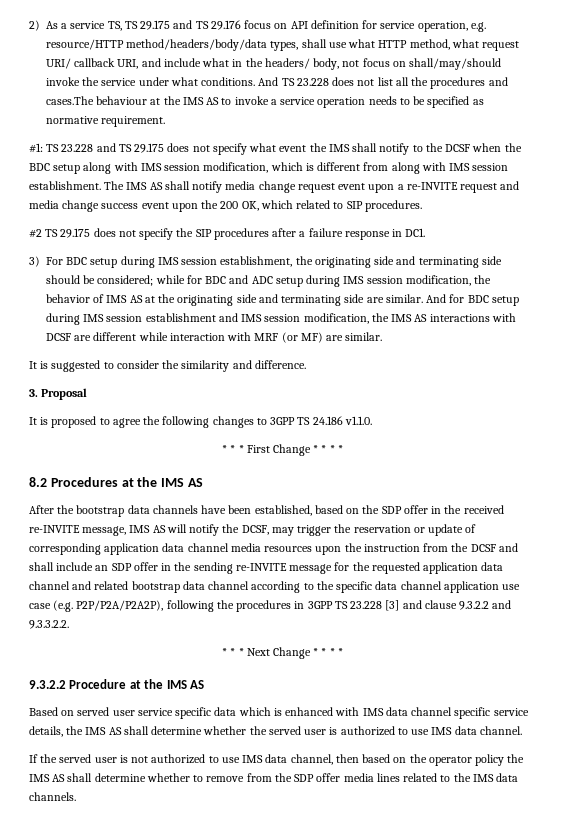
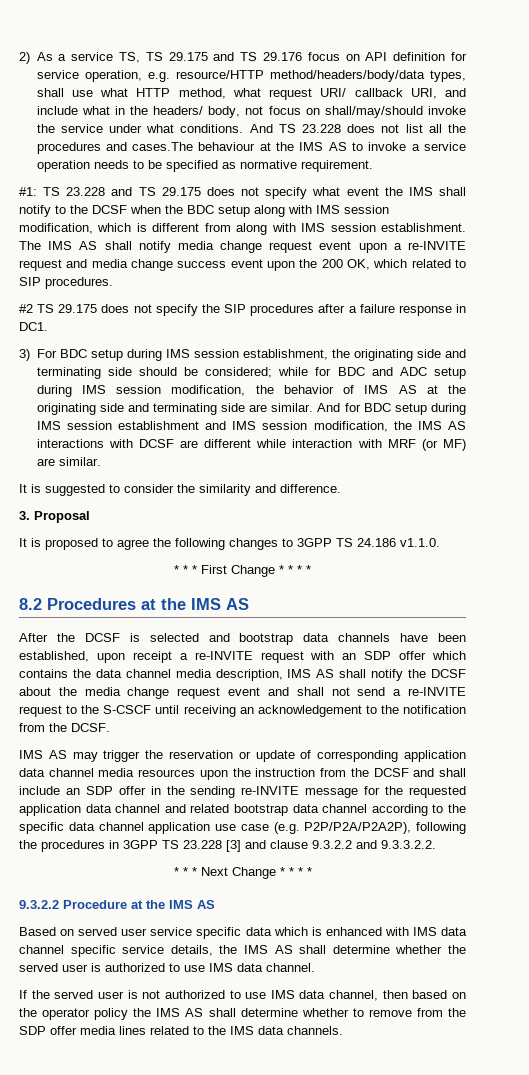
(75, 509) none -> [84,633,230,642] DCSF is selected and
[314,505,504,514] [29,524,187,536] based on the SDP offer in the received re-INVITE message, IMS AS will -> [96,651,466,663] [19,669,367,681] upon receipt a re-INVITE request with an SDP offer which contains the data channel media description, IMS AS shall
[241,525,269,535] DCSF, -> [431,669,467,678] [19,687,466,699] [19,705,467,717] [19,723,110,732] [19,750,67,759] DCSF about the media change request event and shall not send a re-INVITE request to the S-CSCF until receiving an acknowledgement to the notification from the DCSF. // IMS AS

